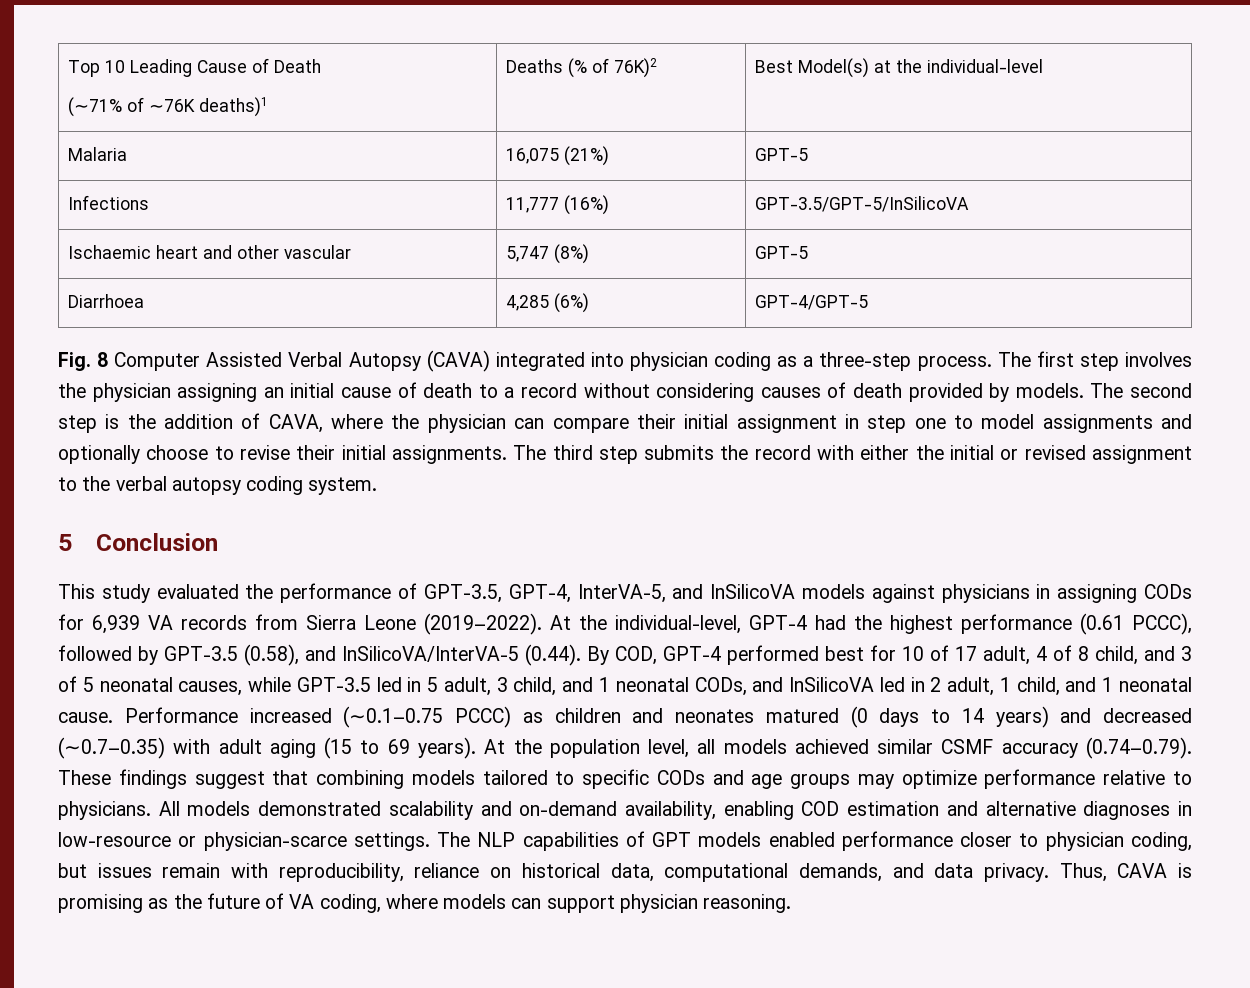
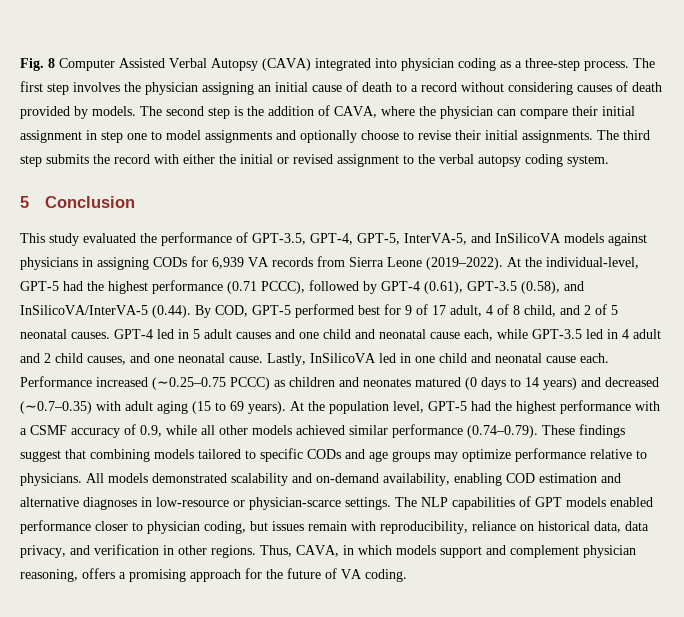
[68,58,322,77] [68,97,269,117] [506,58,658,78] [755,58,1044,78] [68,147,128,161] [506,146,610,166] [755,148,809,161] [68,195,150,210] [506,195,610,215] [755,196,970,212] [68,245,352,259] [506,244,590,264] [755,246,809,259] [68,294,145,308] [506,293,590,313] [755,295,869,310] Top 10 Leading Cause of Death // (∼71% of ∼76K deaths)1 | Deaths (% of 76K)2 | Best Model(s) at the individual-level // Malaria | 16,075 (21%) | GPT-5 // Infections | 11,777 (16%) | GPT-3.5/GPT-5/InSilicoVA // Ischaemic heart and other vascular | 5,747 (8%) | GPT-5 // Diarrhoea | 4,285 (6%) | GPT-4/GPT-5 // -> (20, 64) none
(571, 593) none -> [357,233,400,245] GPT-5,
[749,613,1124,635] GPT-4 had the highest performance (0.61 -> [20,280,257,294] GPT-5 had the highest performance (0.71
(158, 655) none -> [381,281,463,294] GPT-4 (0.61),
[663,646,721,661] GPT-4 -> [252,305,291,315] GPT-5
[902,646,924,661] 10 -> [405,305,412,315] 9
[1181,646,1192,661] 3 -> [584,305,591,315] 2
[178,677,1192,696] [58,712,113,723] causes, while GPT-3.5 led in 5 adult, 3 child, and 1 neonatal CODs, and InSilicoVA led in 2 adult, 1 child, and 1 neonatal cause. -> [71,329,661,341] [20,353,609,366] causes. GPT-4 led in 5 adult causes and one child and neonatal cause each, while GPT-3.5 led in 4 adult and 2 child causes, and one neonatal cause. Lastly, InSilicoVA led in one child and neonatal cause each.
[343,706,444,728] (∼0.1–0.75 -> [152,377,226,390] (∼0.25–0.75
[697,739,716,754] all -> [428,400,660,414] [20,424,248,438] GPT-5 had the highest performance with a CSMF accuracy of 0.9, while all other
[941,739,1078,758] CSMF accuracy -> [392,424,463,438] performance
[664,863,1192,882] [58,893,792,913] computational demands, and data privacy. Thus, CAVA is promising as the future of VA coding, where models can support physician reasoning. -> [625,521,649,531] [20,544,636,558] [20,568,407,582] data privacy, and verification in other regions. Thus, CAVA, in which models support and complement physician reasoning, offers a promising approach for the future of VA coding.

